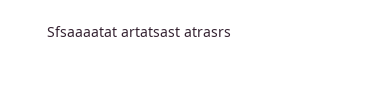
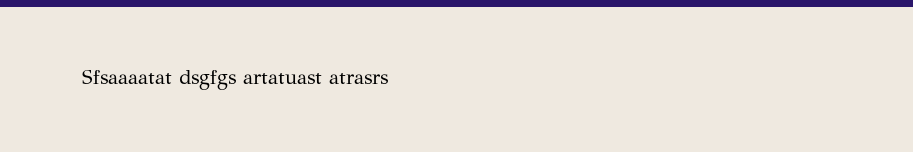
[121,27,180,37] artatsast -> [179,70,322,90] dsgfgs artatuast

